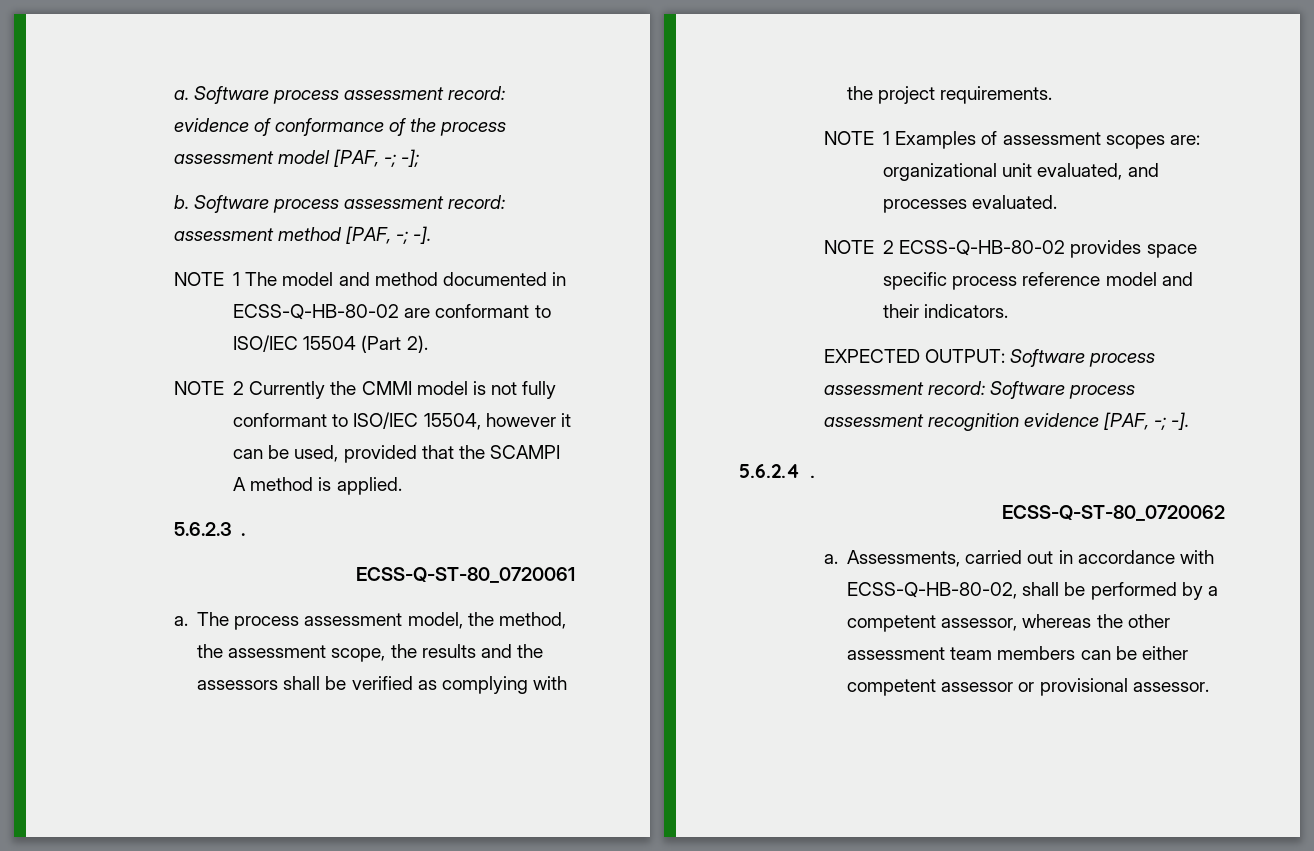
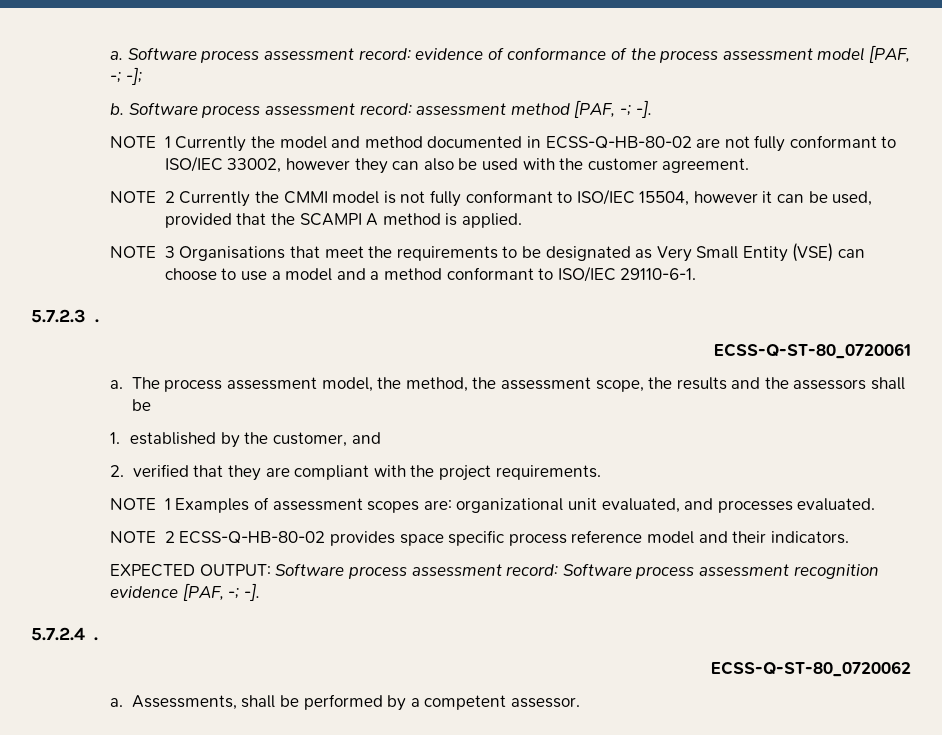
[245,272,278,286] The -> [175,136,275,152] Currently the
[435,304,551,318] [233,335,428,353] conformant to ISO/IEC 15504 (Part 2). -> [724,135,897,152] [164,156,750,174] not fully conformant to ISO/IEC 33002, however they can also be used with the customer agreement.
[173,522,232,536] 5.6.2.3 -> [110,243,866,262] [164,266,697,282] [31,309,86,323] NOTE 3 Organisations that meet the requirements to be designated as Very Small Entity (VSE) can choose to use a model and a method conformant to ISO/IEC 29110-6-1. // 5.7.2.3
[351,676,528,694] verified as complying -> [110,432,381,448] [110,464,370,481] // 1. established by the customer, and // 2. verified that they are compliant
[739,464,800,478] 5.6.2.4 -> [31,627,85,641] 5.7.2.4
[965,550,1214,564] [847,582,1018,599] carried out in accordance with ECSS-Q-HB-80-02, -> (237, 702) none
[941,614,1170,631] [847,646,1188,660] [847,678,1128,696] assessor, whereas the other assessment team members can be either competent assessor or provisional -> (507, 702) none

